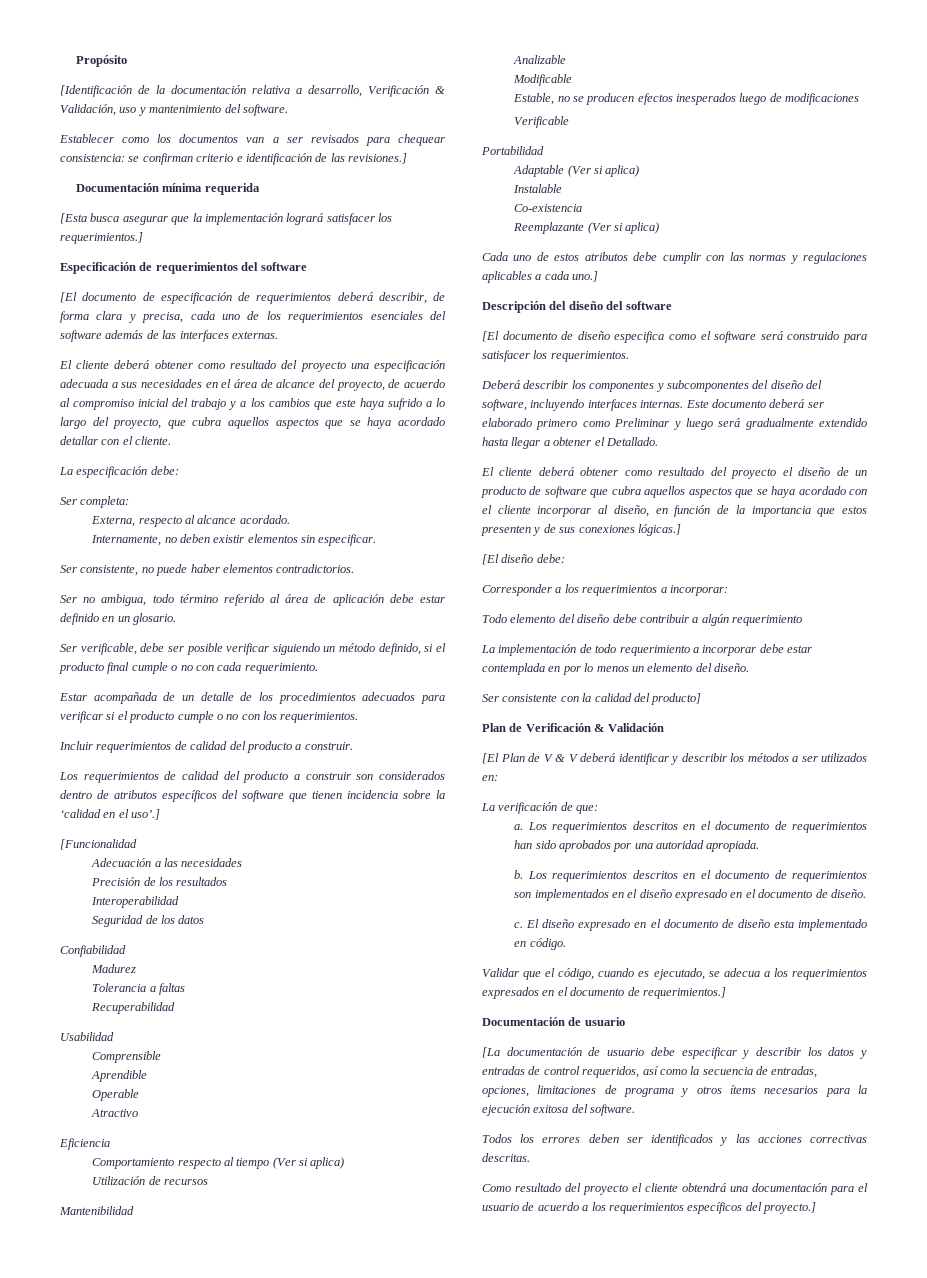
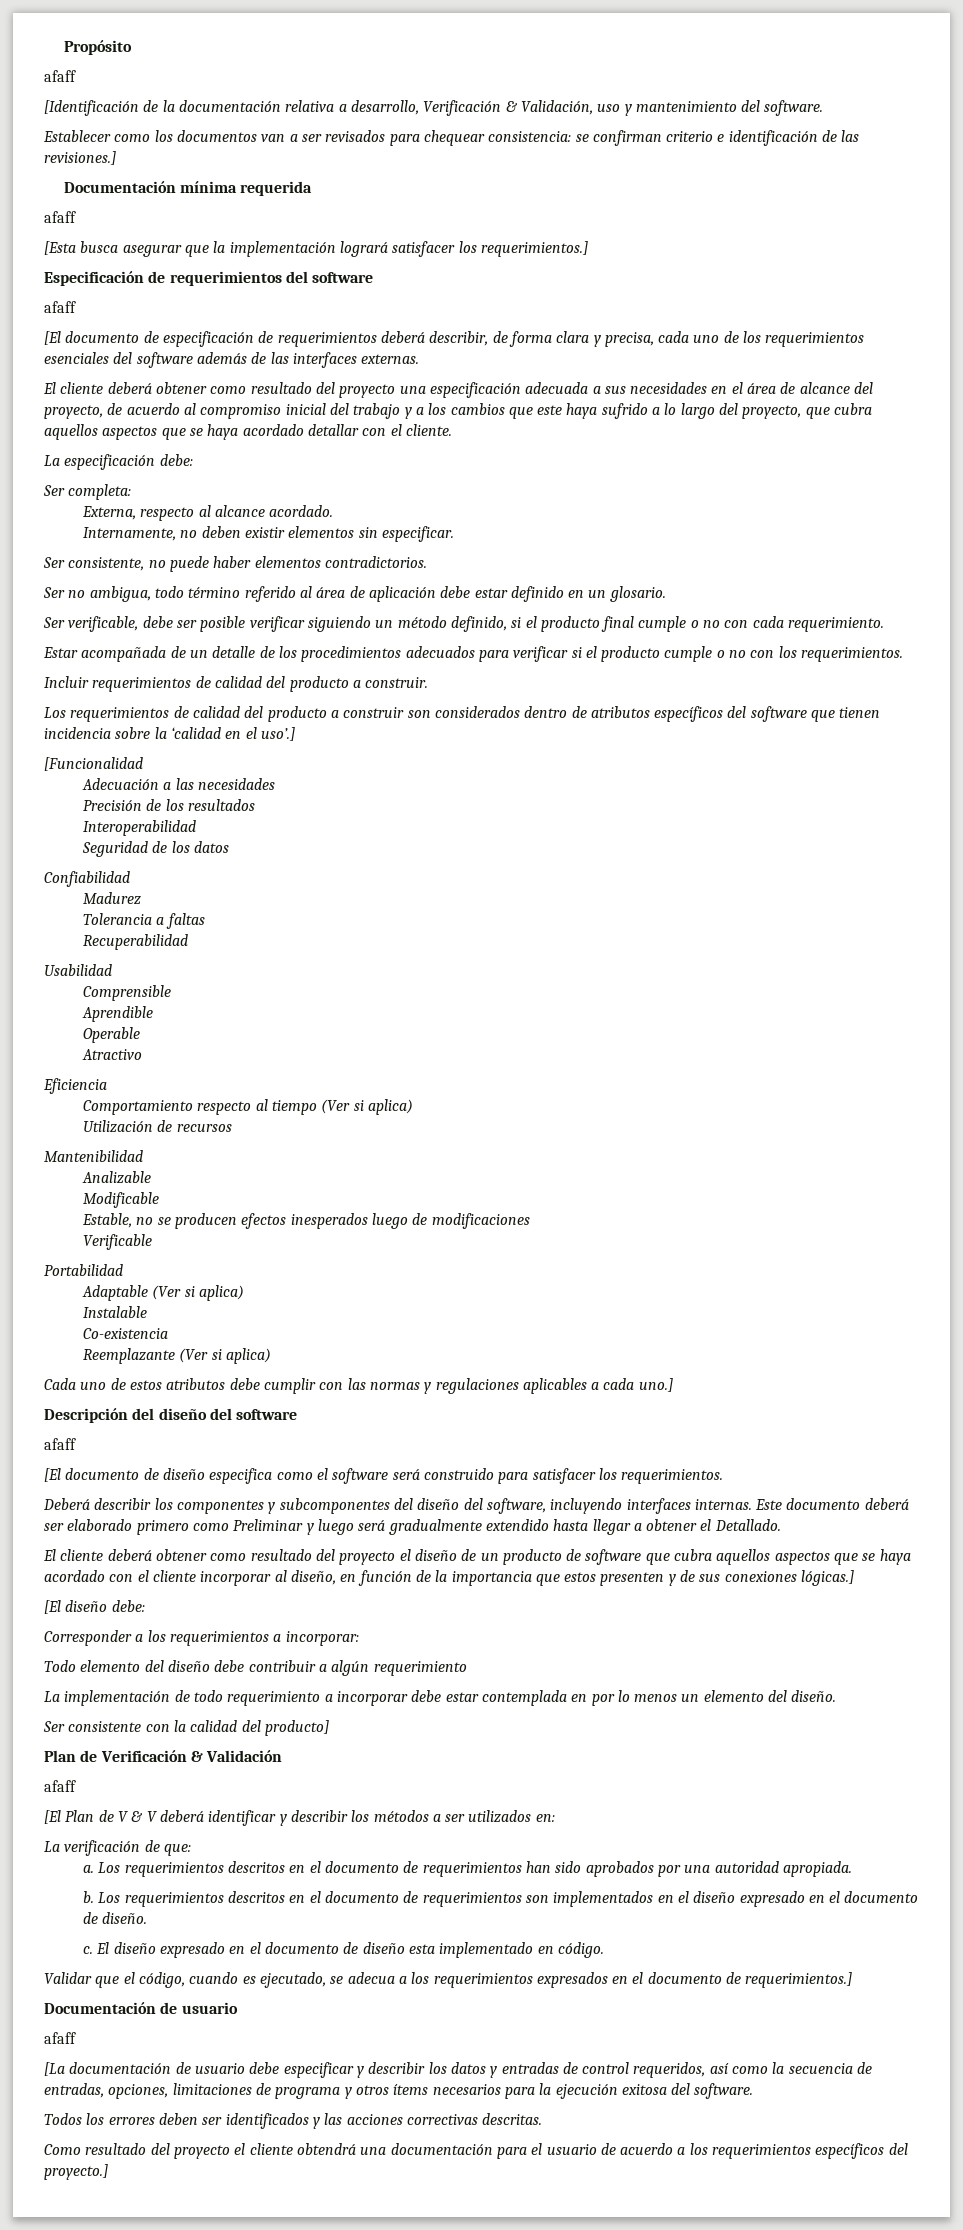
(128, 61) none -> [44,70,76,82] // afaff
(260, 189) none -> [44,211,76,223] // afaff
(307, 266) none -> [44,301,76,313] // afaff
(672, 305) none -> [44,1438,76,1450] // afaff
(664, 727) none -> [44,1780,76,1792] // afaff
(625, 1021) none -> [44,2032,76,2044] // afaff

